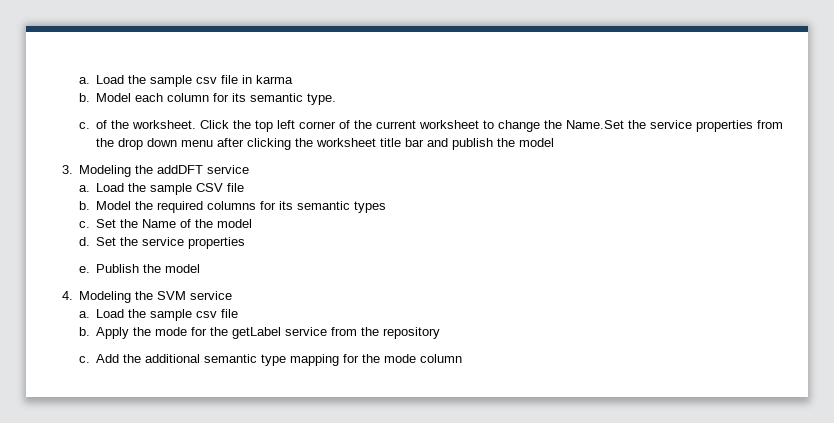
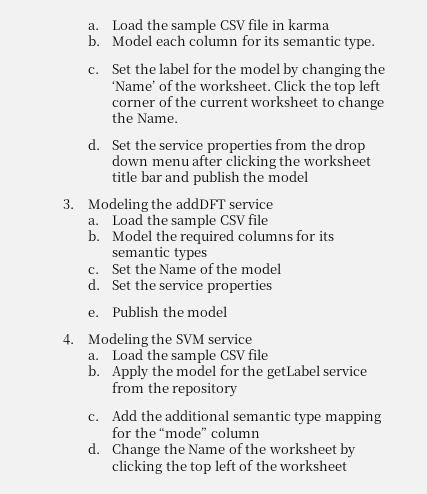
[78,75,218,87] a. Load the sample csv -> [87,19,246,33] a. Load the sample CSV
(90, 125) none -> [112,63,386,78] [112,80,156,91] Set the label for the model by changing the ‘Name’
[566,120,625,129] Name.Set -> [136,113,178,123] [87,139,132,150] Name. // d. Set
[196,311,218,318] csv -> [219,350,246,360] CSV
[155,327,188,336] mode -> [176,365,217,376] model
[384,354,463,363] mode column -> [159,427,260,438] [87,443,357,458] [112,460,348,474] “mode” column // d. Change the Name of the worksheet by clicking the top left of the worksheet

